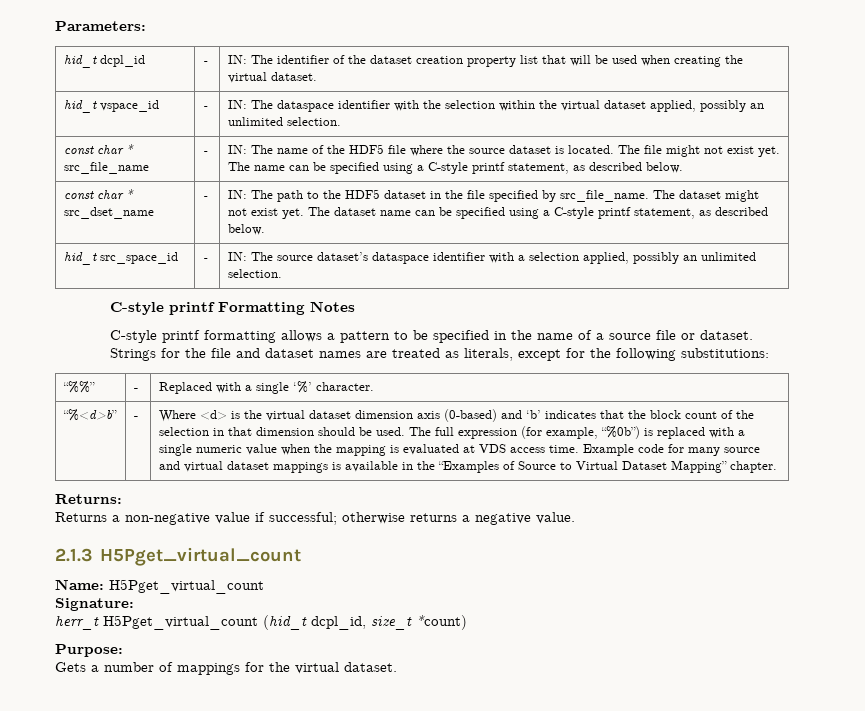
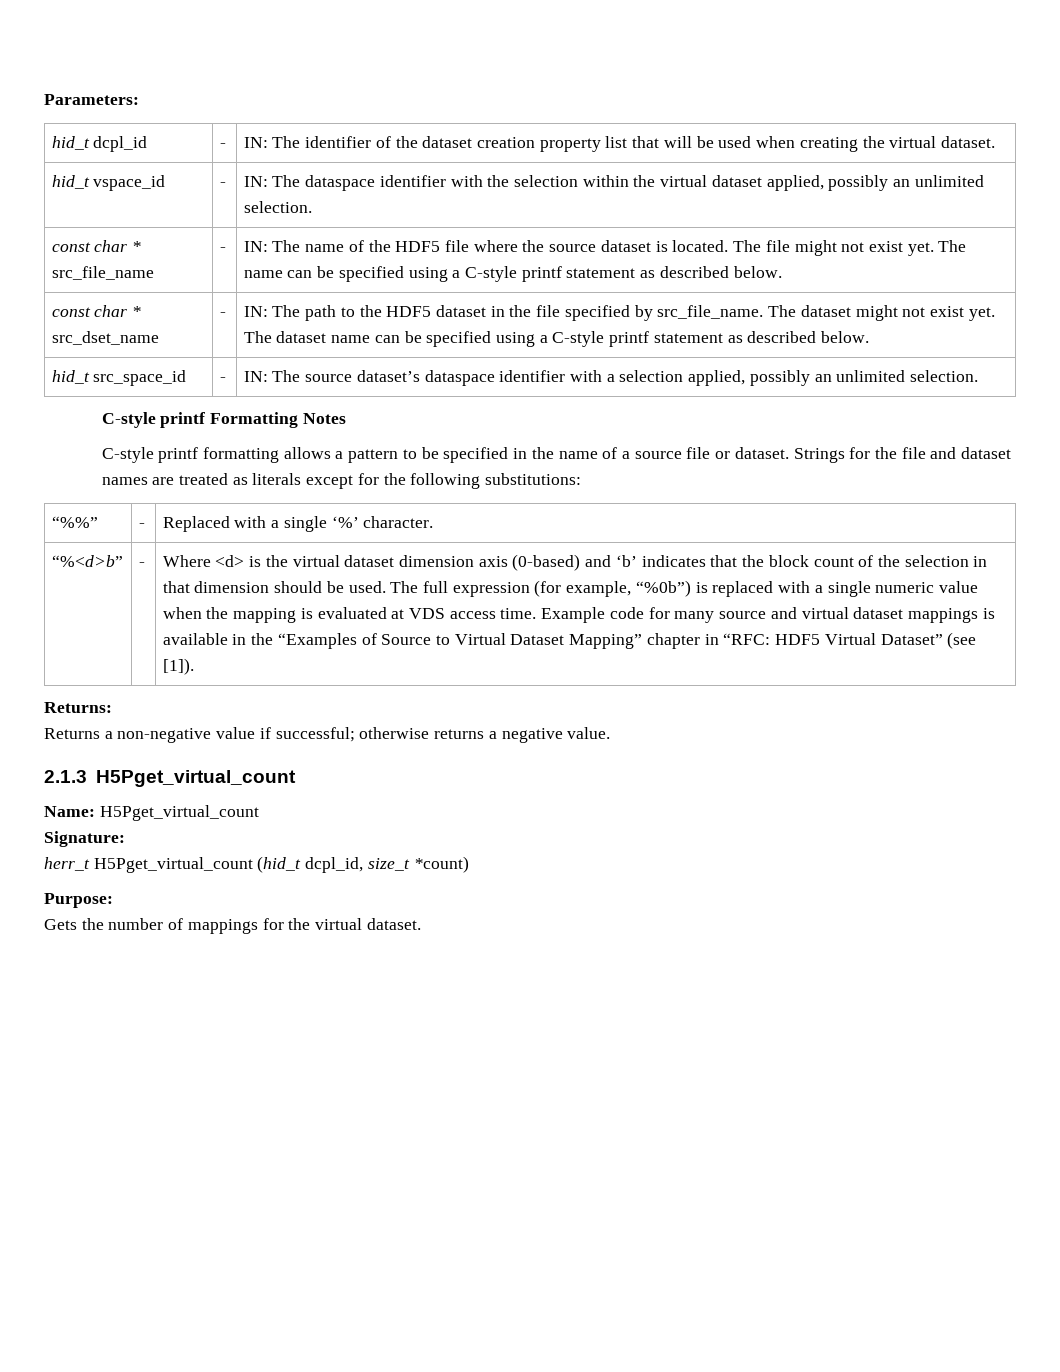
[507,163,569,174] statement, -> [566,268,636,278] statement
[633,208,695,219] statement, -> [653,333,723,343] statement
[464,348,514,361] literals, -> [252,473,302,485] literals
[729,461,777,473] chapter. -> [646,632,977,649] [162,658,194,675] chapter in “RFC: HDF5 Virtual Dataset” (see [1]).
[91,665,99,672] a -> [81,918,104,930] the

